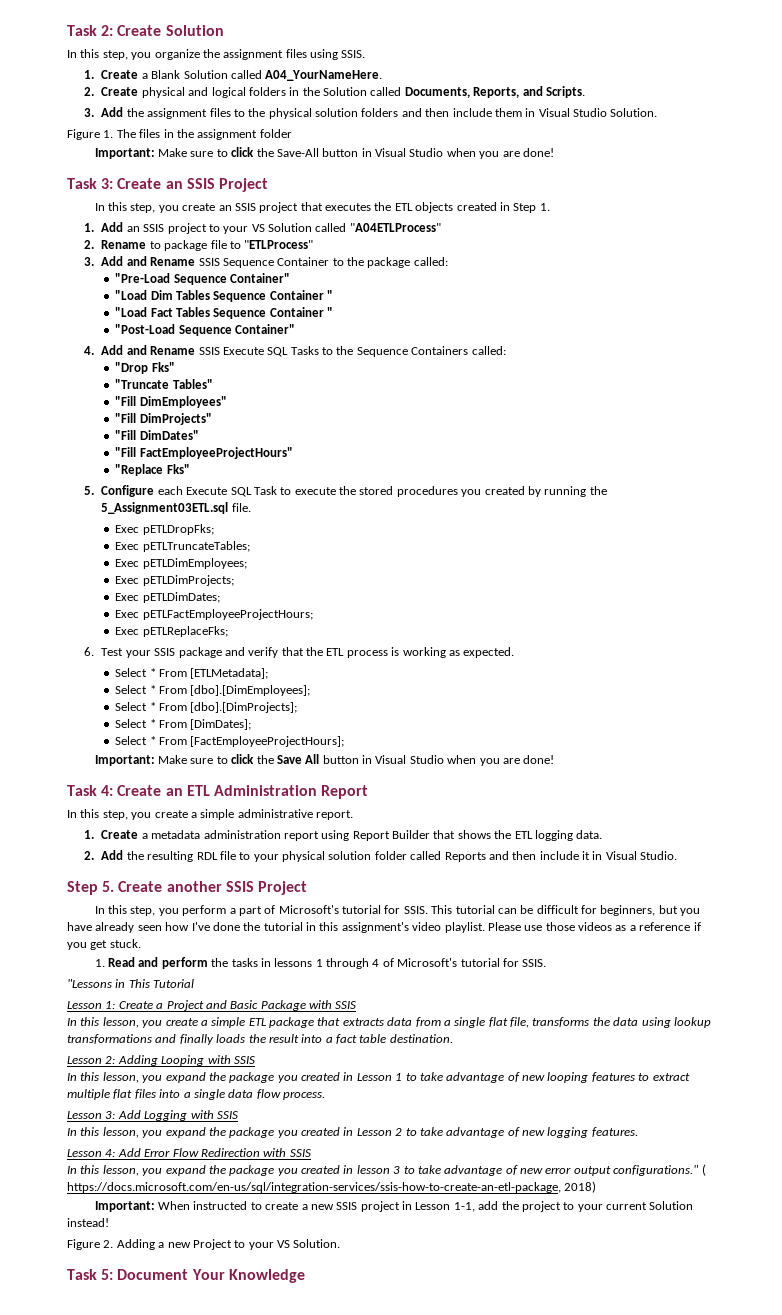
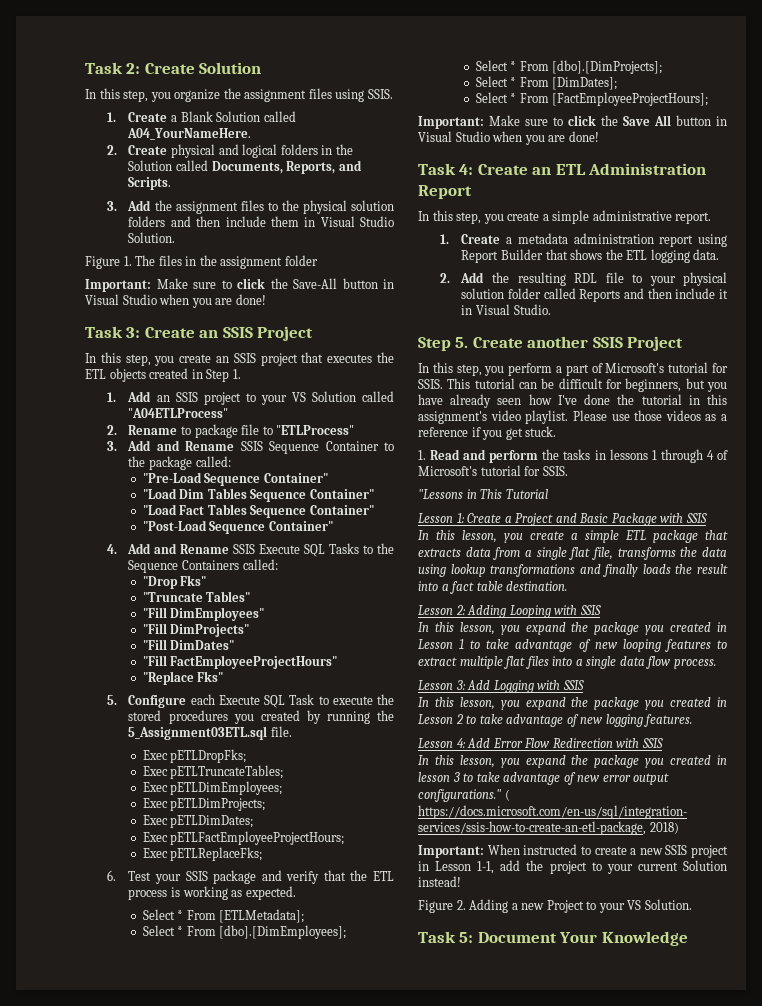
[269,290,334,300] Container " -> [309,489,374,499] Container"
[269,307,334,317] Container " -> [309,505,374,515] Container"

